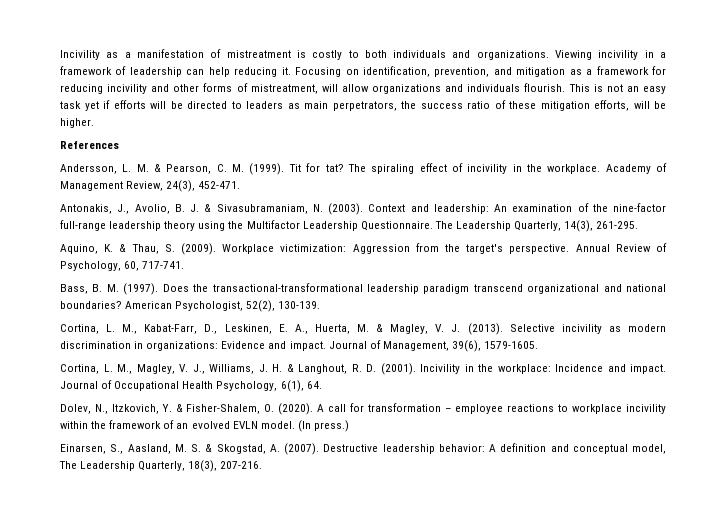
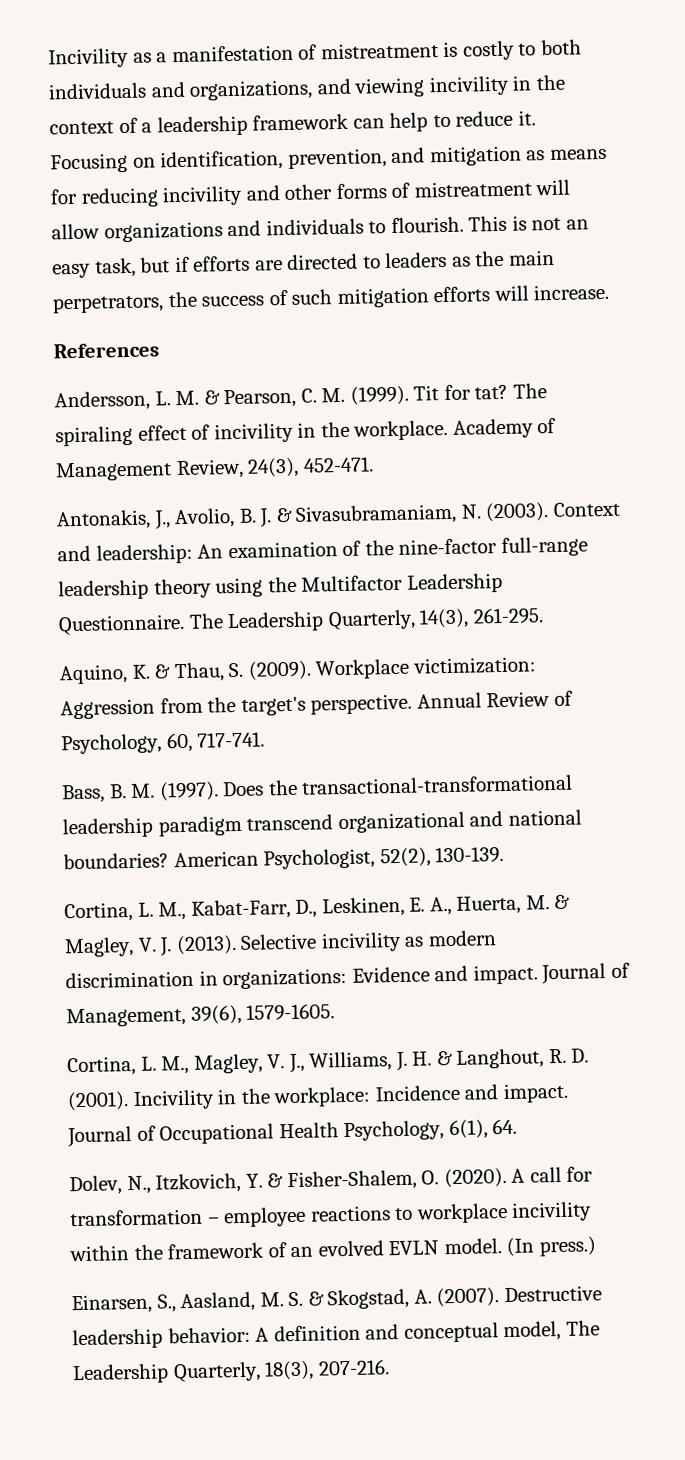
[476,50,666,60] [60,66,278,77] organizations. Viewing incivility in a framework of leadership can help reducing -> [189,74,565,101] [49,110,514,137] organizations, and viewing incivility in the context of a leadership framework can help to reduce
[586,66,649,75] a framework -> [549,148,607,161] means
[250,84,318,94] mistreatment, -> [413,180,532,198] mistreatment
(521, 88) none -> [368,221,387,234] to
[60,100,183,111] task yet if efforts will be -> [94,255,283,278] task, but if efforts are
(300, 106) none -> [475,250,505,267] the
[467,100,666,111] [60,118,94,128] ratio of these mitigation efforts, will be higher. -> [268,283,610,309] of such mitigation efforts will increase.

